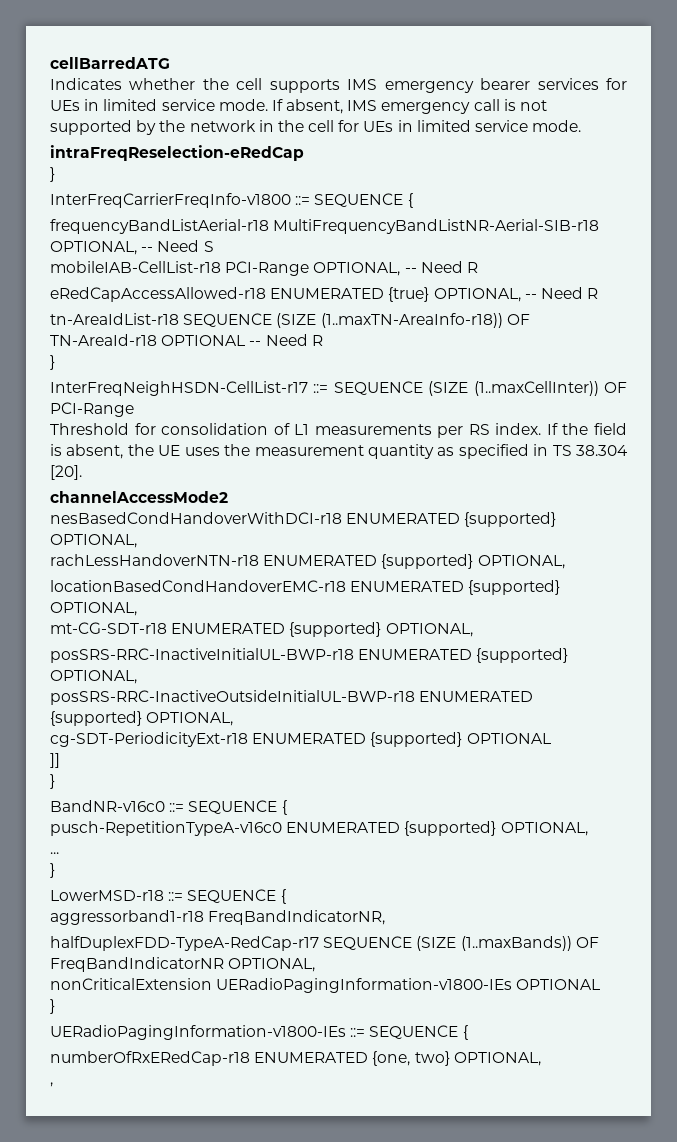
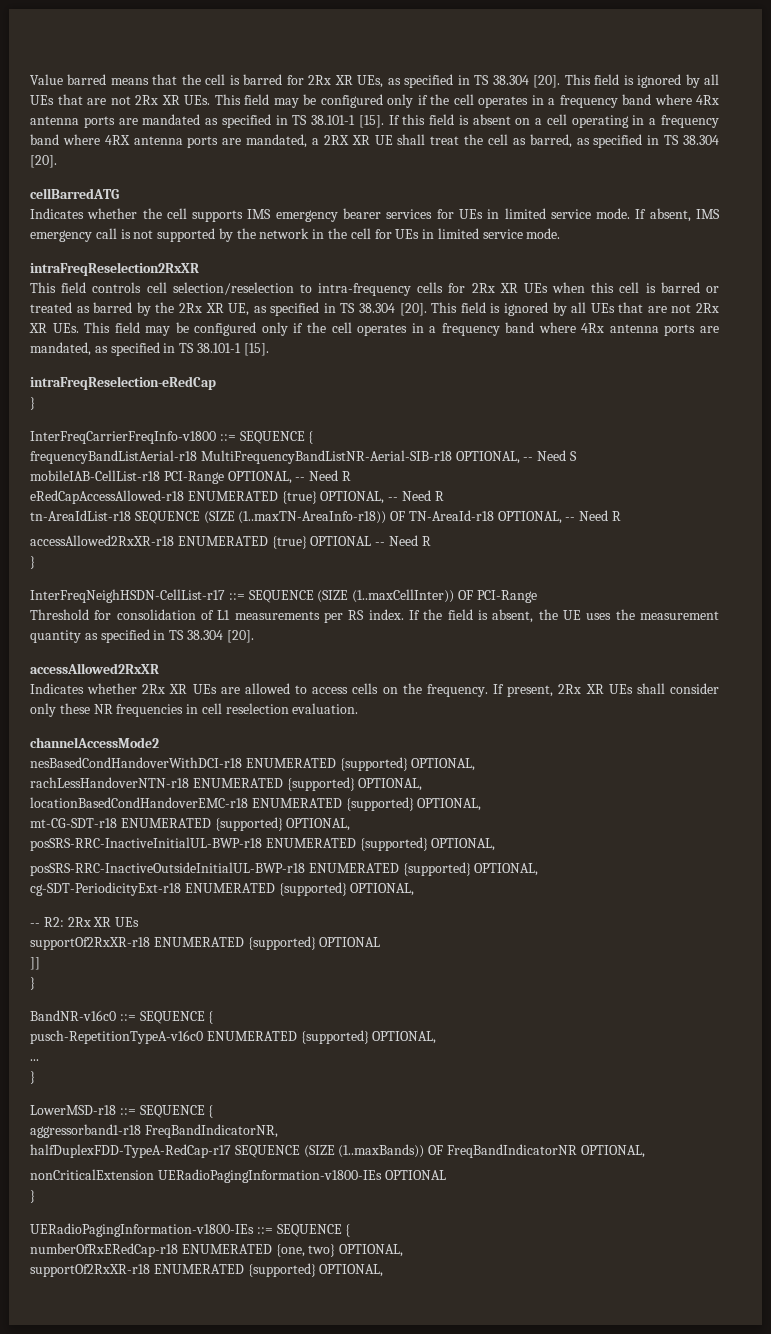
(50, 63) none -> [30,74,719,88] [30,94,719,108] [30,114,720,128] [30,134,719,148] [30,155,57,168] Value barred means that the cell is barred for 2Rx XR UEs, as specified in TS 38.304 [20]. This field is ignored by all UEs that are not 2Rx XR UEs. This field may be configured only if the cell operates in a frequency band where 4Rx antenna ports are mandated as specified in TS 38.101-1 [15]. If this field is absent on a cell operating in a frequency band where 4RX antenna ports are mandated, a 2RX XR UE shall treat the cell as barred, as specified in TS 38.304 [20]. //
(582, 126) none -> [30,262,199,276] [30,282,719,296] [30,302,720,316] [29,322,719,336] [30,342,269,356] // intraFreqReselection2RxXR // This field controls cell selection/reselection to intra-frequency cells for 2Rx XR UEs when this cell is barred or treated as barred by the 2Rx XR UE, as specified in TS 38.304 [20]. This field is ignored by all UEs that are not 2Rx XR UEs. This field may be configured only if the cell operates in a frequency band where 4Rx antenna ports are mandated, as specified in TS 38.101-1 [15].
(157, 340) none -> [497,510,622,524] [30,535,307,549] OPTIONAL, -- Need R // accessAllowed2RxXR-r18 ENUMERATED {true}
(82, 472) none -> [30,663,159,674] [30,683,719,697] [30,703,359,717] // accessAllowed2RxXR // Indicates whether 2Rx XR UEs are allowed to access cells on the frequency. If present, 2Rx XR UEs shall consider only these NR frequencies in cell reselection evaluation.
(463, 739) none -> [350,883,415,896] [30,917,140,927] [30,936,316,950] OPTIONAL, // -- R2: 2Rx XR UEs // supportOf2RxXR-r18 ENUMERATED {supported}
[50,1082,53,1087] , -> [30,1263,384,1277] supportOf2RxXR-r18 ENUMERATED {supported} OPTIONAL,

